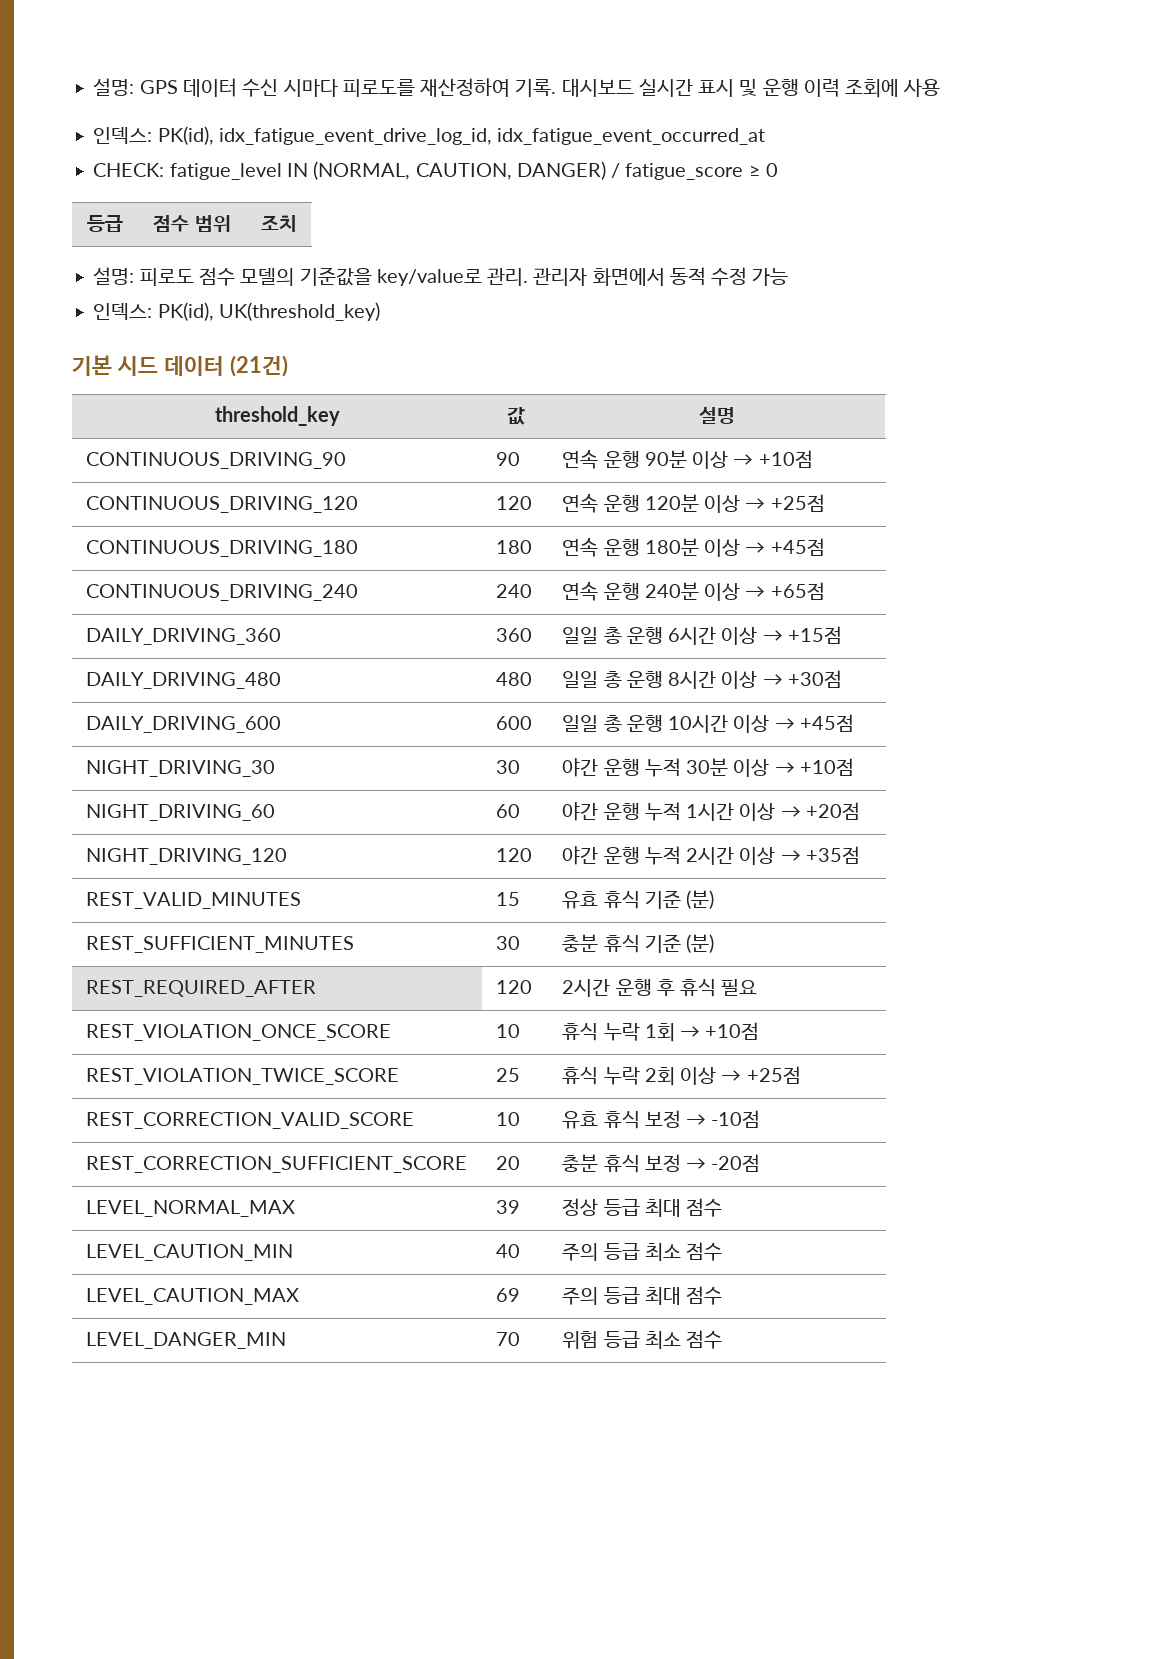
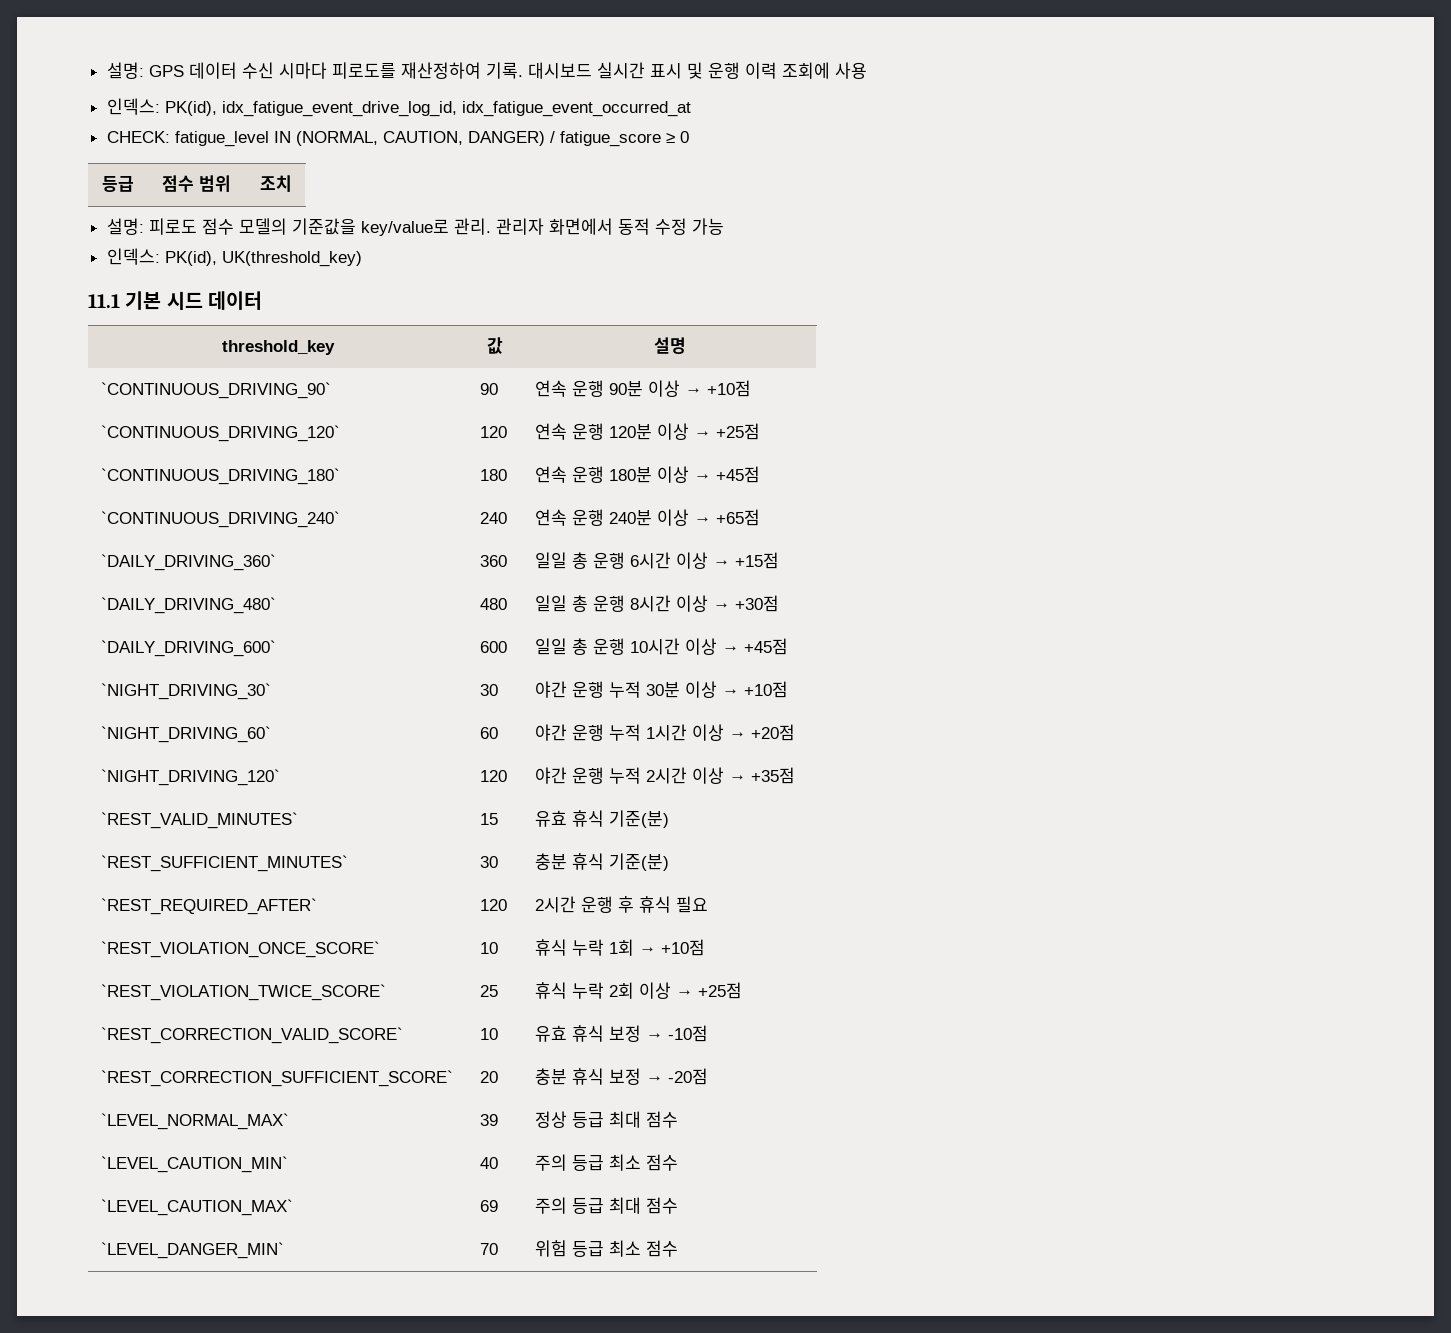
(380, 311) none -> [88,294,120,308] 11.1
[229,355,288,377] (21건) -> (262, 300) none
[86,452,347,469] CONTINUOUS_DRIVING_90 -> [101,382,332,399] `CONTINUOUS_DRIVING_90`
[86,496,359,513] CONTINUOUS_DRIVING_120 -> [101,425,341,442] `CONTINUOUS_DRIVING_120`
[86,540,359,557] CONTINUOUS_DRIVING_180 -> [101,468,341,485] `CONTINUOUS_DRIVING_180`
[86,584,359,601] CONTINUOUS_DRIVING_240 -> [101,511,341,528] `CONTINUOUS_DRIVING_240`
[86,628,282,645] DAILY_DRIVING_360 -> [101,554,277,571] `DAILY_DRIVING_360`
[86,672,282,689] DAILY_DRIVING_480 -> [101,597,277,614] `DAILY_DRIVING_480`
[86,716,282,733] DAILY_DRIVING_600 -> [101,640,277,657] `DAILY_DRIVING_600`
[86,760,276,777] NIGHT_DRIVING_30 -> [101,683,272,700] `NIGHT_DRIVING_30`
[86,804,276,821] NIGHT_DRIVING_60 -> [101,726,272,743] `NIGHT_DRIVING_60`
[86,848,288,865] NIGHT_DRIVING_120 -> [101,769,281,786] `NIGHT_DRIVING_120`
[86,892,302,909] REST_VALID_MINUTES -> [101,812,299,829] `REST_VALID_MINUTES`
[644,890,715,909] [86,936,355,953] 기준 (분) // REST_SUFFICIENT_MINUTES -> [609,810,670,828] [101,855,349,872] 기준(분) // `REST_SUFFICIENT_MINUTES`
[644,934,715,953] [86,980,317,997] 기준 (분) // REST_REQUIRED_AFTER -> [609,853,670,871] [101,898,318,915] 기준(분) // `REST_REQUIRED_AFTER`
[86,1024,392,1041] REST_VIOLATION_ONCE_SCORE -> [101,941,381,958] `REST_VIOLATION_ONCE_SCORE`
[86,1068,400,1085] REST_VIOLATION_TWICE_SCORE -> [101,984,387,1001] `REST_VIOLATION_TWICE_SCORE`
[86,1112,415,1129] REST_CORRECTION_VALID_SCORE -> [101,1027,404,1044] `REST_CORRECTION_VALID_SCORE`
[86,1156,468,1173] REST_CORRECTION_SUFFICIENT_SCORE -> [101,1070,454,1087] `REST_CORRECTION_SUFFICIENT_SCORE`
[86,1200,296,1217] LEVEL_NORMAL_MAX -> [101,1113,290,1130] `LEVEL_NORMAL_MAX`
[86,1244,294,1261] LEVEL_CAUTION_MIN -> [101,1156,289,1173] `LEVEL_CAUTION_MIN`
[86,1288,300,1305] LEVEL_CAUTION_MAX -> [101,1199,294,1216] `LEVEL_CAUTION_MAX`
[86,1332,287,1349] LEVEL_DANGER_MIN -> [101,1242,285,1259] `LEVEL_DANGER_MIN`

